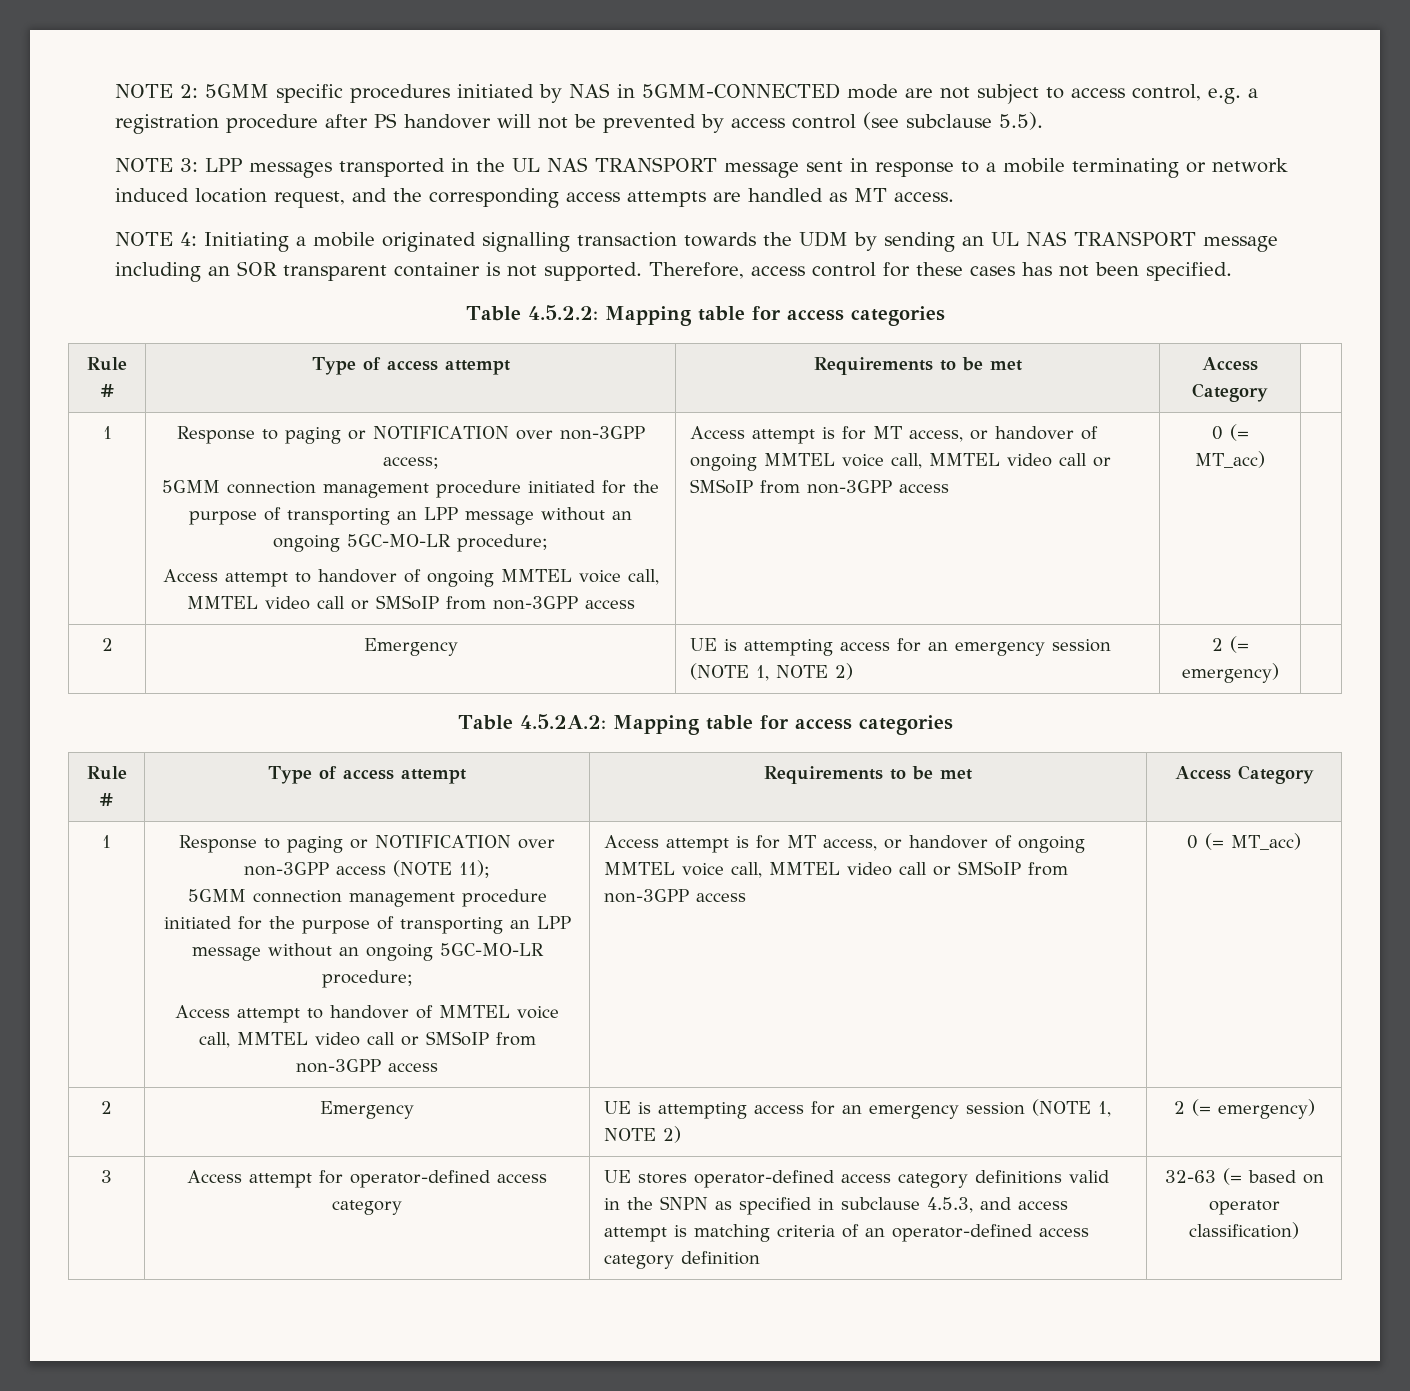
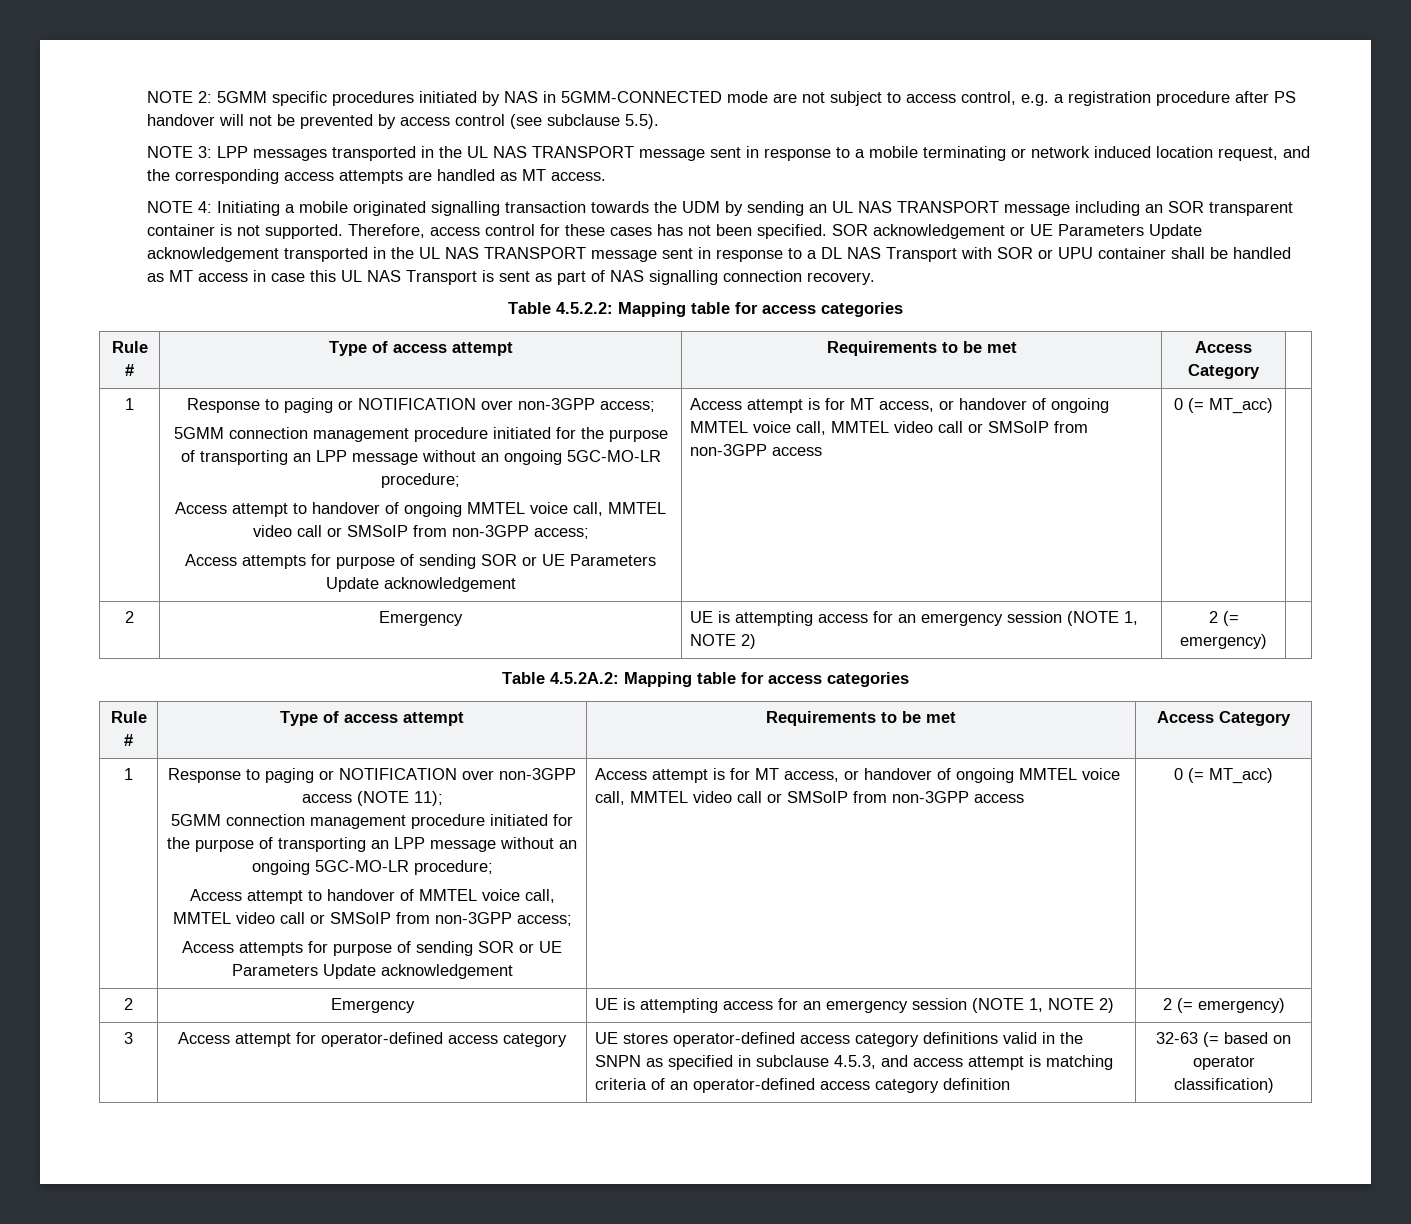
(1232, 271) none -> [832,224,1203,239] [147,247,1292,262] [147,270,876,285] SOR acknowledgement or UE Parameters Update acknowledgement transported in the UL NAS TRANSPORT message sent in response to a DL NAS Transport with SOR or UPU container shall be handled as MT access in case this UL NAS Transport is sent as part of NAS signalling connection recovery.
[584,600,635,609] access -> [533,528,589,539] [185,554,656,569] [325,577,516,592] access; // Access attempts for purpose of sending SOR or UE Parameters Update acknowledgement
[388,1063,438,1072] access -> [516,915,572,926] [182,941,562,956] [231,964,513,979] access; // Access attempts for purpose of sending SOR or UE Parameters Update acknowledgement

